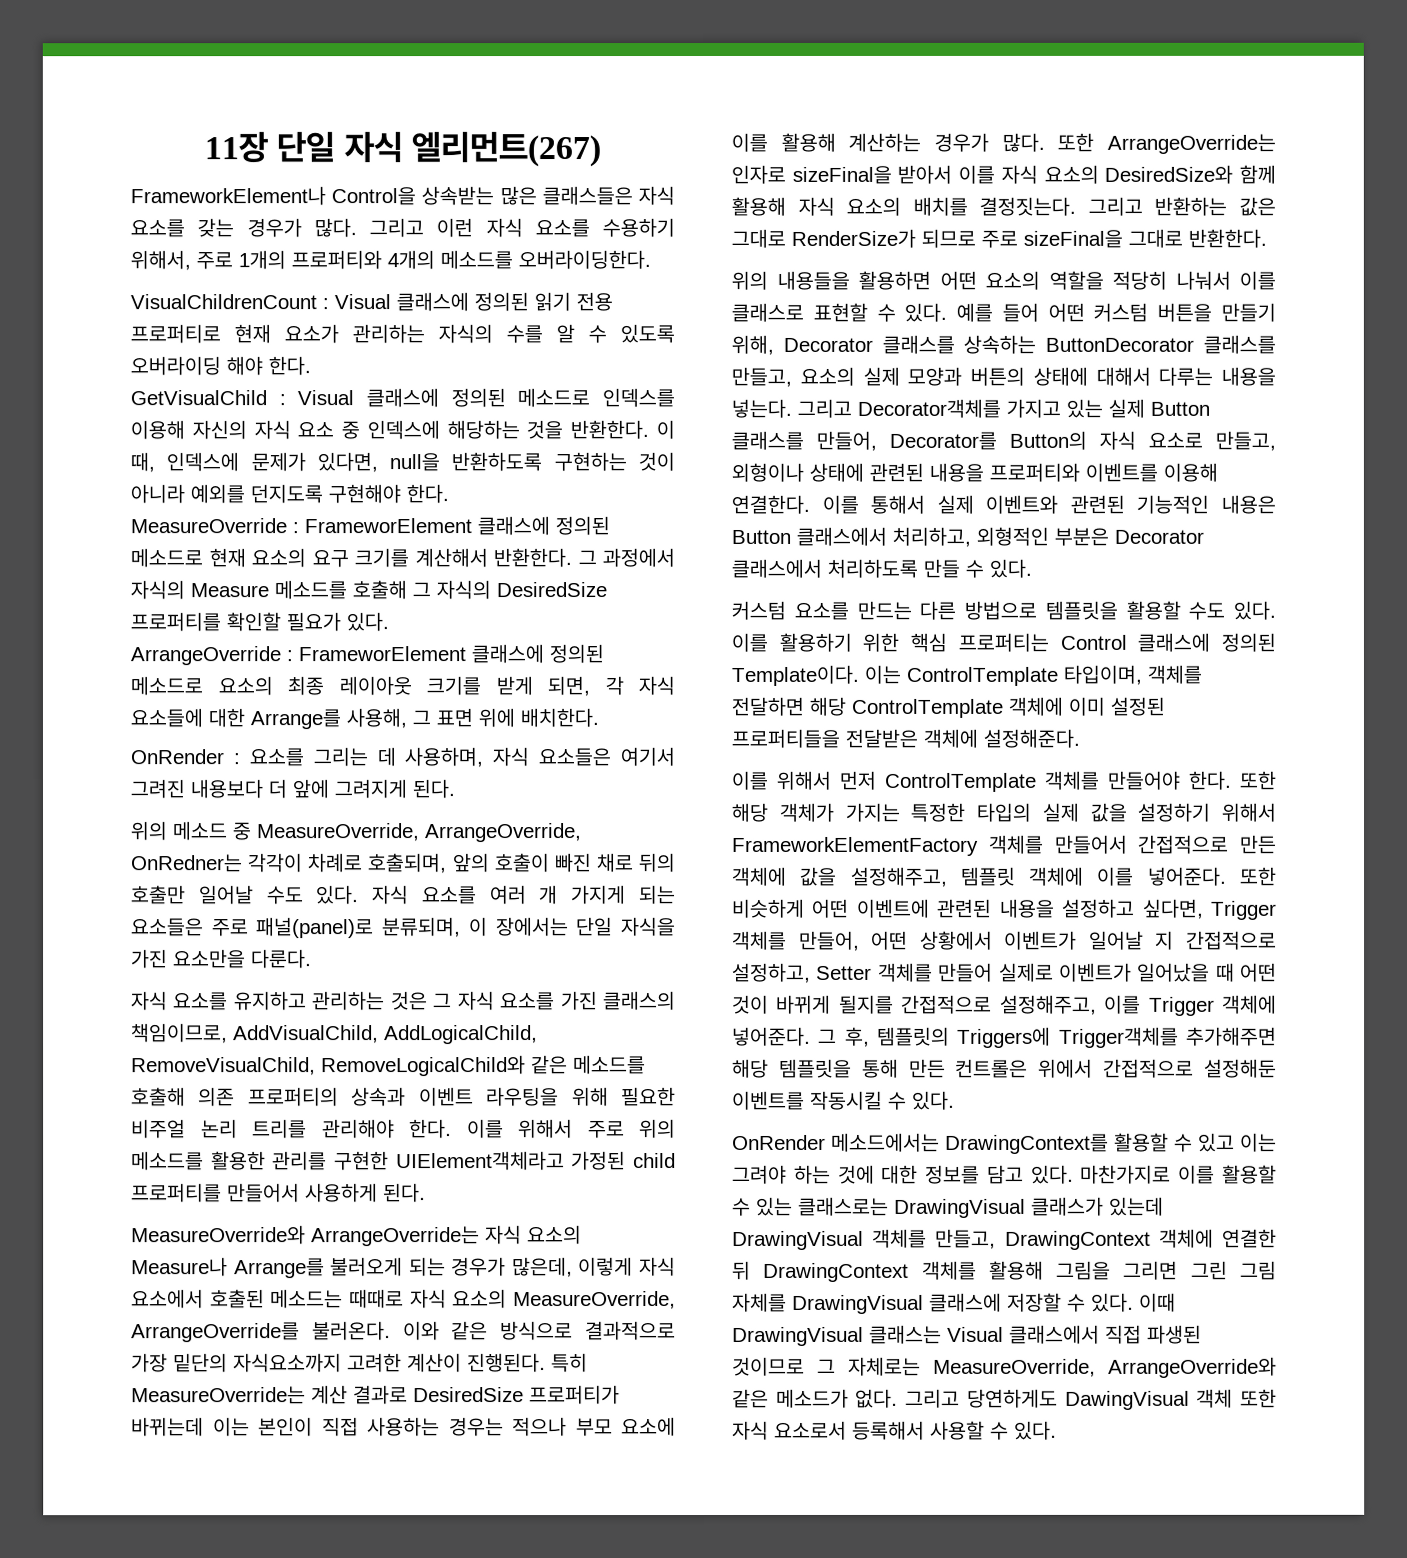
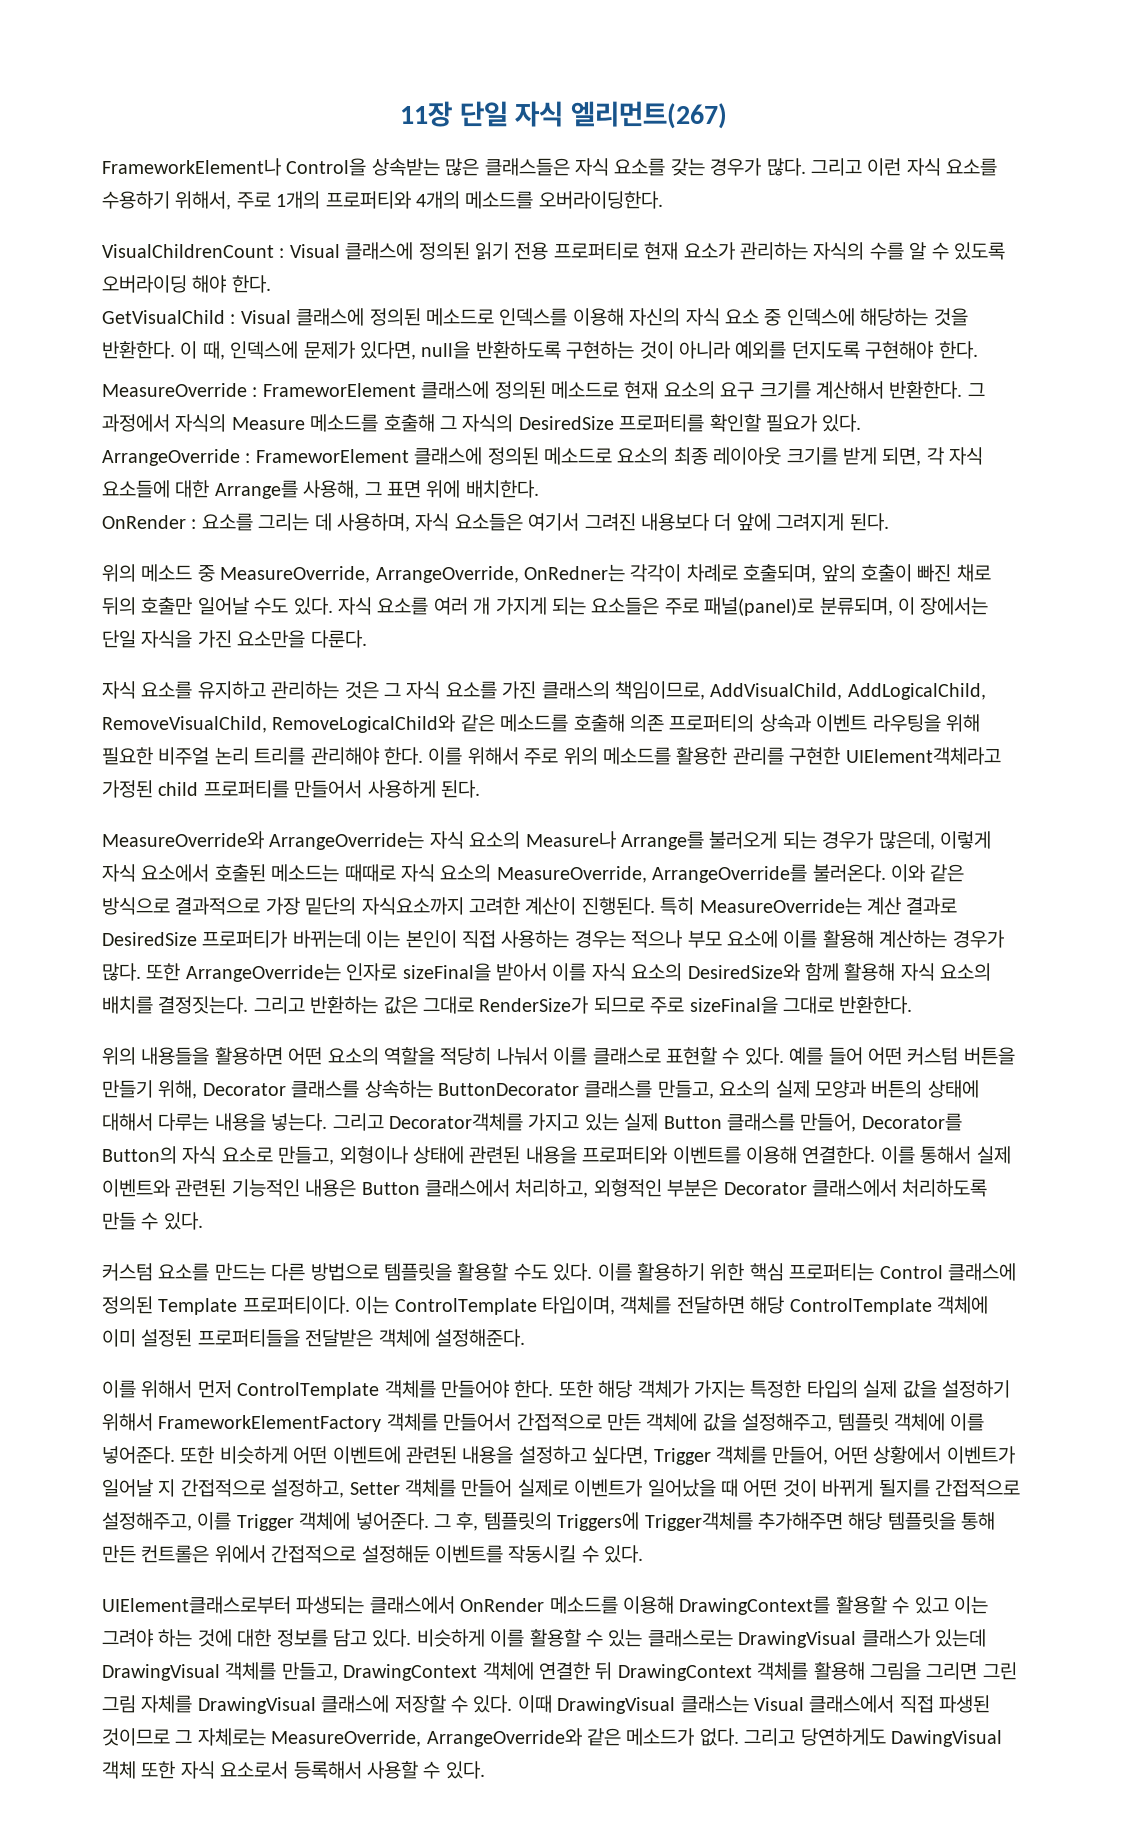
[731,664,859,686] Template이다. -> [158,1296,350,1315] Template 프로퍼티이다.
[732,1132,940,1152] OnRender 메소드에서는 -> [102,1596,674,1614] UIElement클래스로부터 파생되는 클래스에서 OnRender 메소드를 이용해
[1080,1164,1172,1184] 마찬가지로 -> [416,1629,485,1647] 비슷하게

